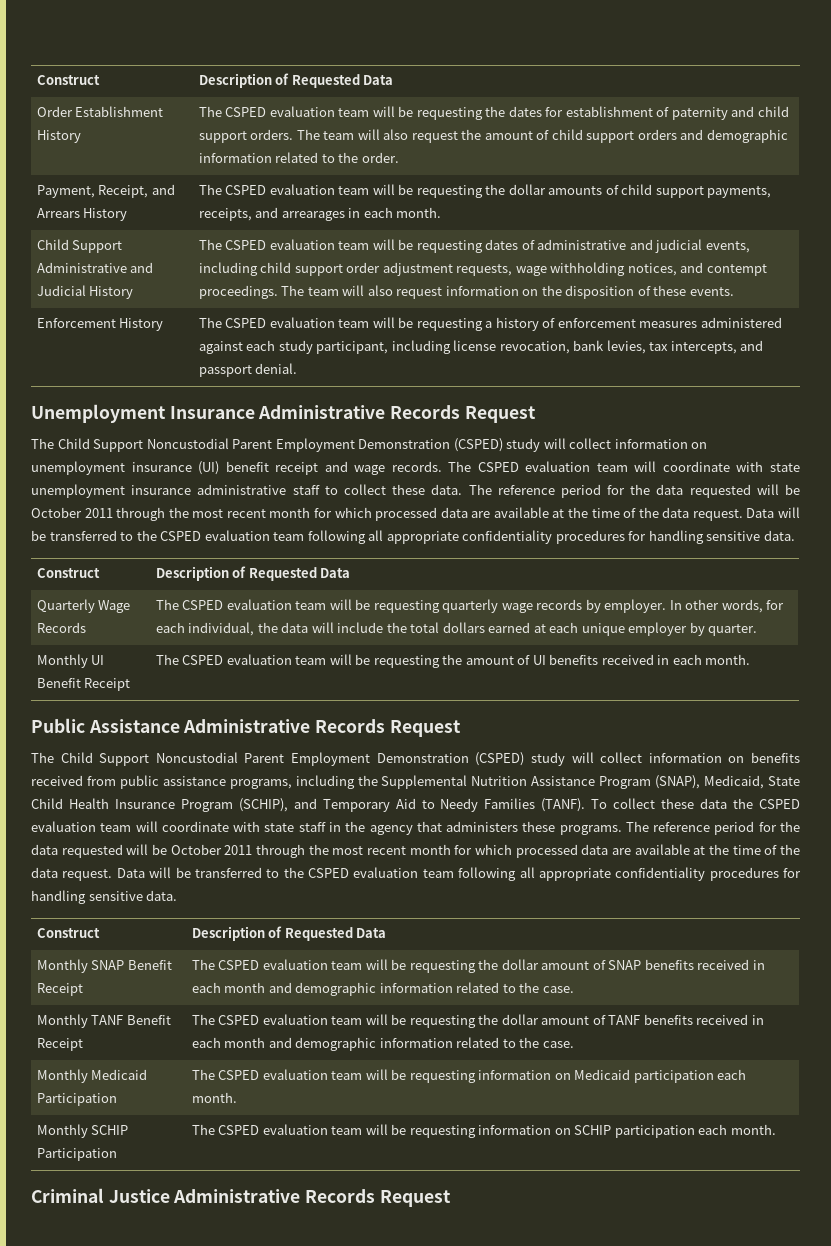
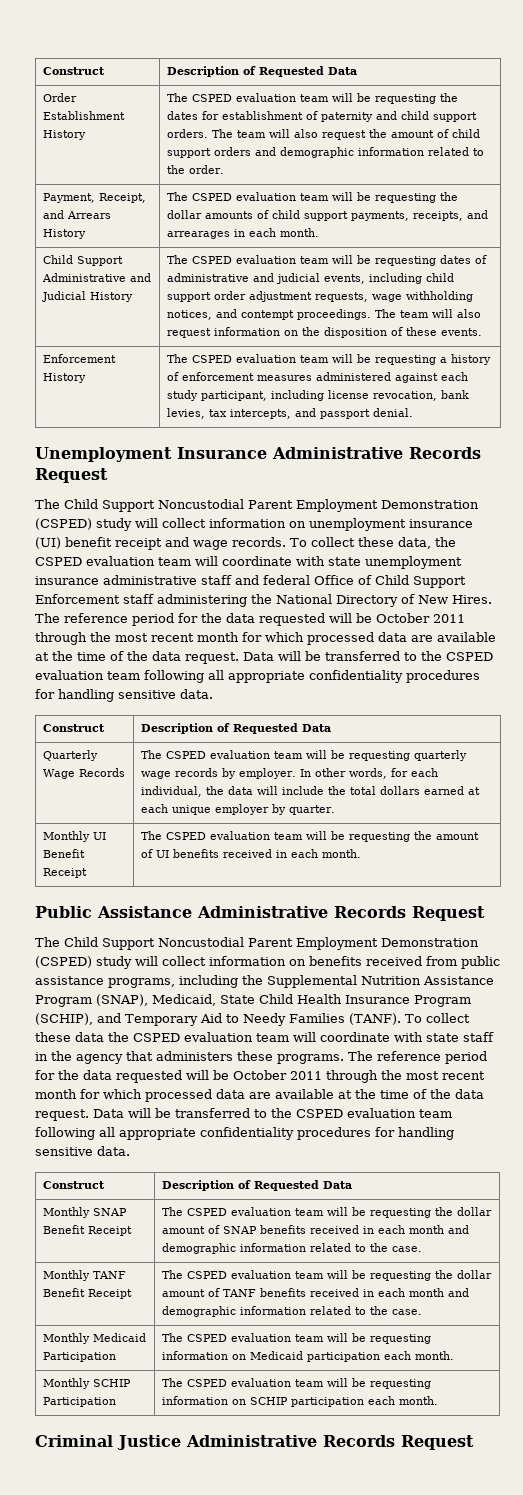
[448,461,472,472] The -> [290,537,456,549] To collect these data, the
[324,484,463,495] to collect these data. -> [235,575,466,588] [35,594,492,607] and federal Office of Child Support Enforcement staff administering the National Directory of New Hires.

